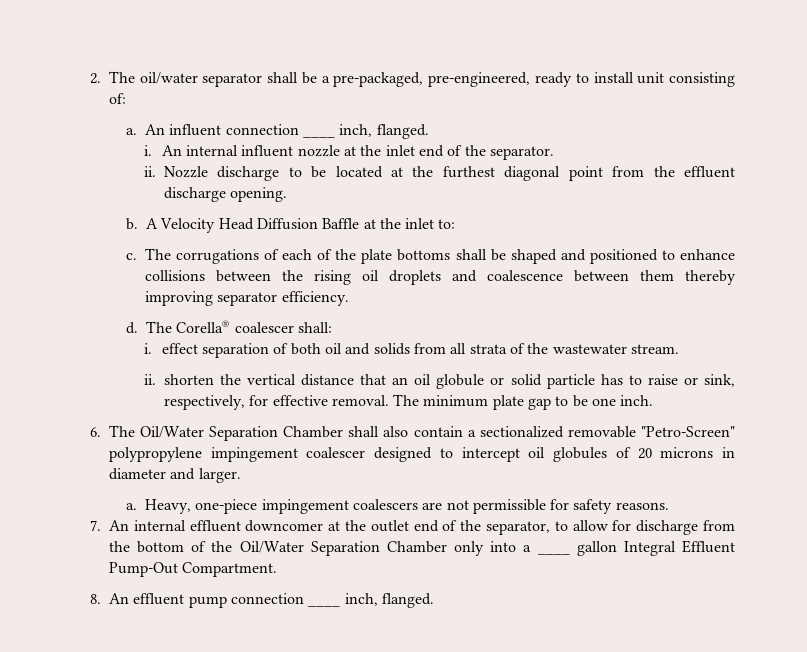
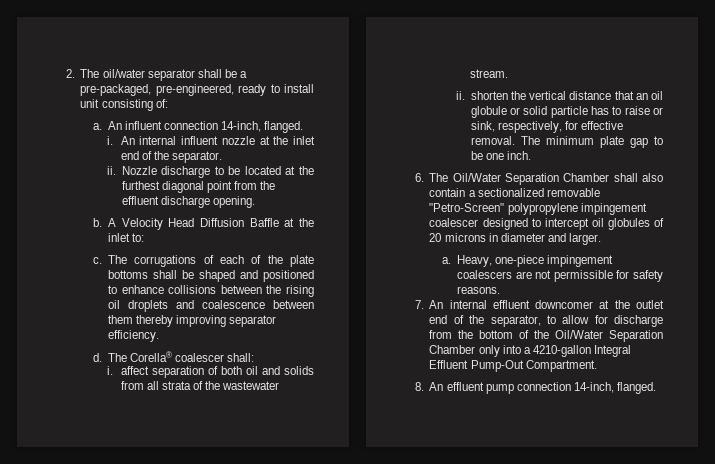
[302,124,373,138] ____ inch, -> [221,121,262,132] 14-inch,
[161,343,198,354] effect -> [120,366,149,375] affect
[537,541,617,556] ____ gallon -> [532,345,591,357] 4210-gallon
[308,593,378,607] ____ inch, -> [573,382,614,393] 14-inch,

